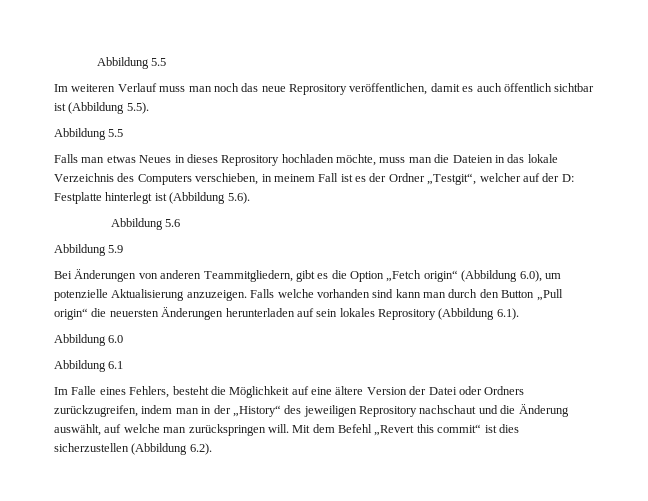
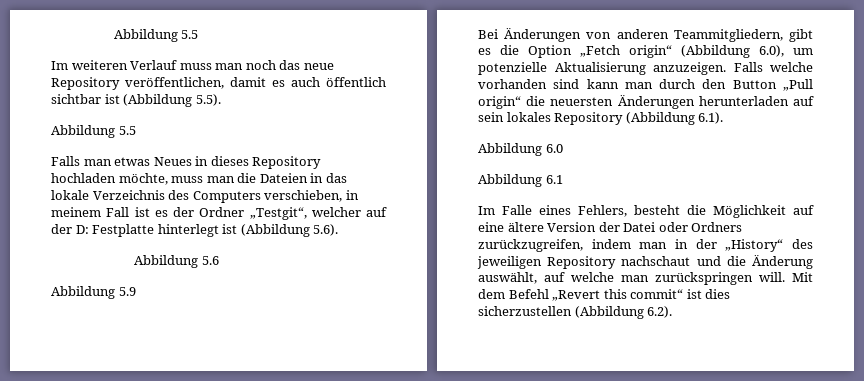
[289,84,347,95] Reprository -> [51,77,120,90] Repository
[221,155,280,166] Reprository -> [252,156,322,169] Repository
[378,309,436,320] Reprository -> [554,112,624,125] Repository
[359,406,417,417] Reprository -> [547,256,617,269] Repository

